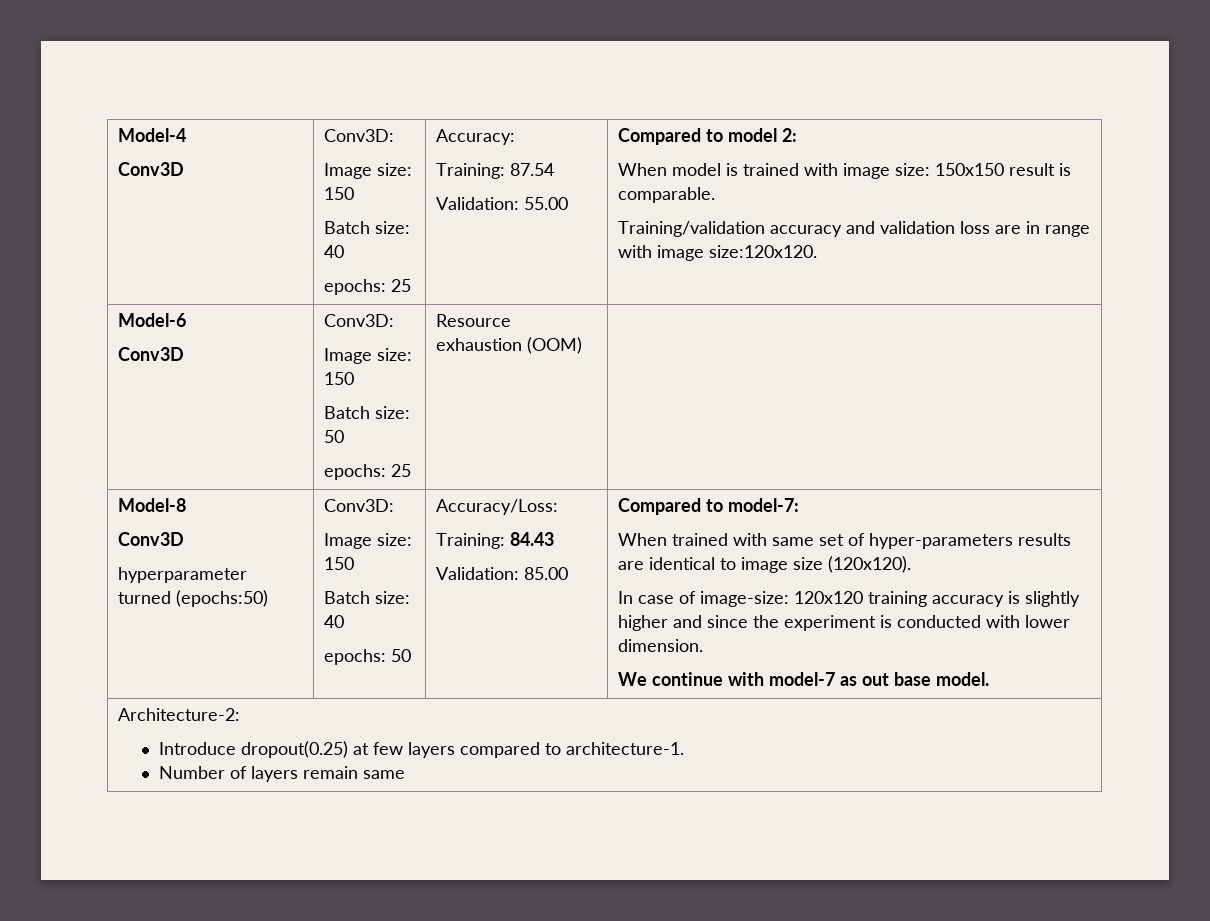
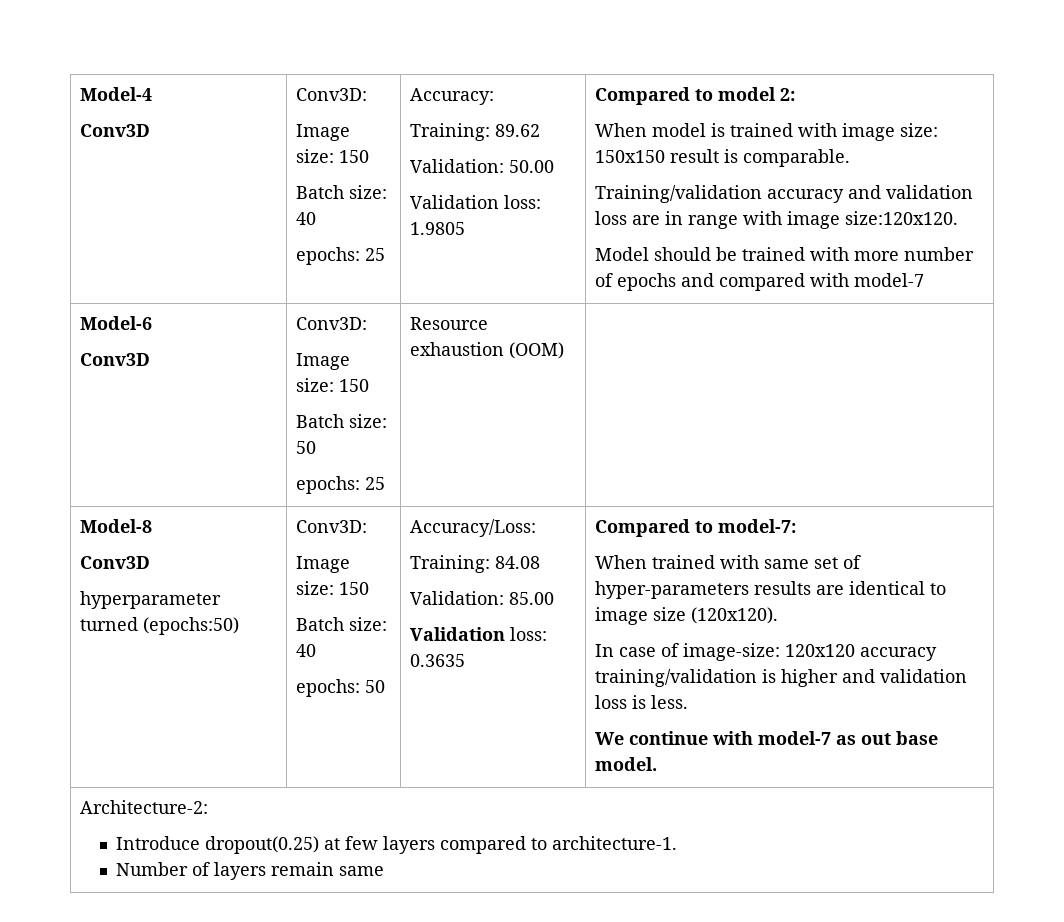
[509,163,554,176] [435,197,568,210] 87.54 // Validation: 55.00 -> [495,124,541,137] [410,159,555,173] [410,195,542,209] [410,222,466,235] 89.62 // Validation: 50.00 // Validation loss: 1.9805
(817, 251) none -> [595,247,975,261] [595,273,925,291] // Model should be trained with more number of epochs and compared with model-7
[509,532,554,546] 84.43 -> [495,556,541,569] 84.08
(568, 573) none -> [410,627,548,641] [410,654,466,667] // Validation loss: 0.3635
[867,591,1080,607] [617,615,1070,631] [617,639,703,652] training accuracy is slightly higher and since the experiment is conducted with lower dimension. -> [860,647,938,661] [595,669,968,687] [595,695,689,709] accuracy training/validation is higher and validation loss is less.

